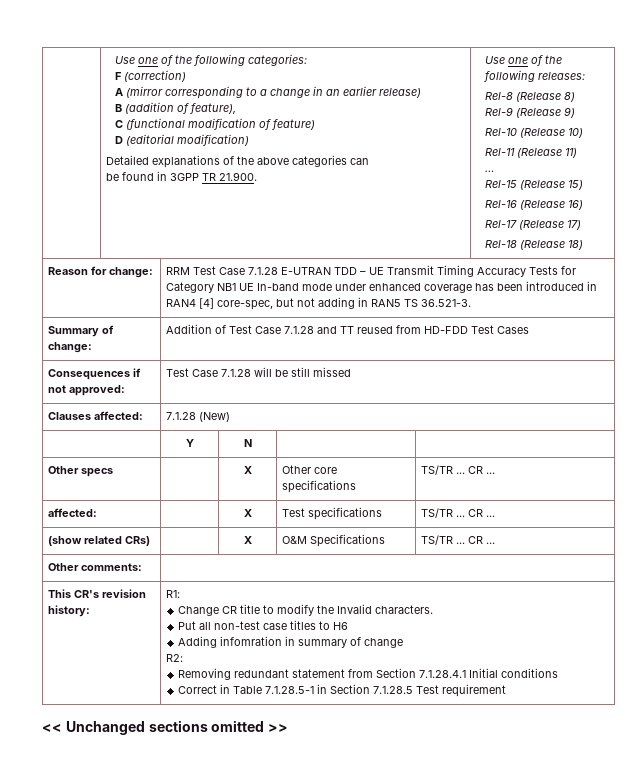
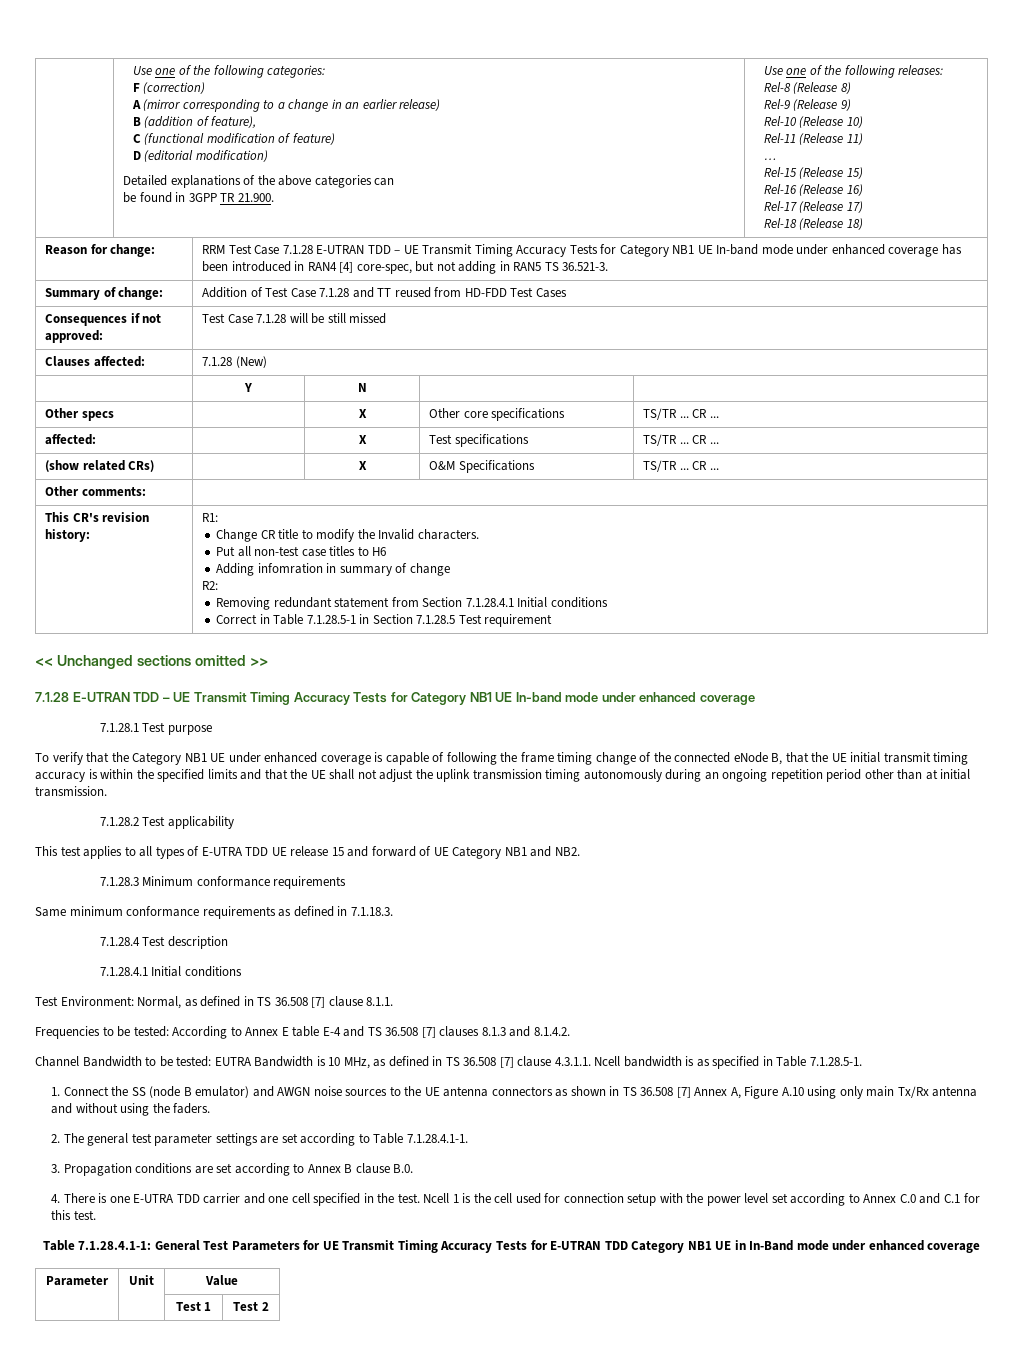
(289, 728) none -> [35,692,755,705] [99,722,212,735] [35,752,969,765] [35,769,971,782] [35,786,107,797] [99,816,234,829] [35,846,580,859] [99,876,347,889] [35,906,393,919] [99,936,228,949] [99,966,242,977] [35,996,394,1009] [35,1026,570,1039] [35,1056,862,1069] [51,1086,978,1099] [51,1103,211,1116] [51,1133,468,1146] [51,1163,414,1176] [51,1193,980,1206] [51,1210,96,1220] [42,1240,981,1253] [46,1276,109,1286] [129,1275,154,1285] [205,1275,238,1286] [175,1302,212,1311] [233,1302,269,1311] // 7.1.28 E-UTRAN TDD – UE Transmit Timing Accuracy Tests for Category NB1 UE In-band mode under enhanced coverage // 7.1.28.1 Test purpose // To verify that the Category NB1 UE under enhanced coverage is capable of following the frame timing change of the connected eNode B, that the UE initial transmit timing accuracy is within the specified limits and that the UE shall not adjust the uplink transmission timing autonomously during an ongoing repetition period other than at initial transmission. // 7.1.28.2 Test applicability // This test applies to all types of E-UTRA TDD UE release 15 and forward of UE Category NB1 and NB2. // 7.1.28.3 Minimum conformance requirements // Same minimum conformance requirements as defined in 7.1.18.3. // 7.1.28.4 Test description // 7.1.28.4.1 Initial conditions // Test Environment: Normal, as defined in TS 36.508 [7] clause 8.1.1. // Frequencies to be tested: According to Annex E table E-4 and TS 36.508 [7] clauses 8.1.3 and 8.1.4.2. // Channel Bandwidth to be tested: EUTRA Bandwidth is 10 MHz, as defined in TS 36.508 [7] clause 4.3.1.1. Ncell bandwidth is as specified in Table 7.1.28.5-1. // 1. Connect the SS (node B emulator) and AWGN noise sources to the UE antenna connectors as shown in TS 36.508 [7] Annex A, Figure A.10 using only main Tx/Rx antenna and without using the faders. // 2. The general test parameter settings are set according to Table 7.1.28.4.1-1. // 3. Propagation conditions are set according to Annex B clause B.0. // 4. There is one E-UTRA TDD carrier and one cell specified in the test. Ncell 1 is the cell used for connection setup with the power level set according to Annex C.0 and C.1 for this test. // Table 7.1.28.4.1-1: General Test Parameters for UE Transmit Timing Accuracy Tests for E-UTRAN TDD Category NB1 UE in In-Band mode under enhanced coverage // Parameter | Unit | Value // | | Test 1 | Test 2

